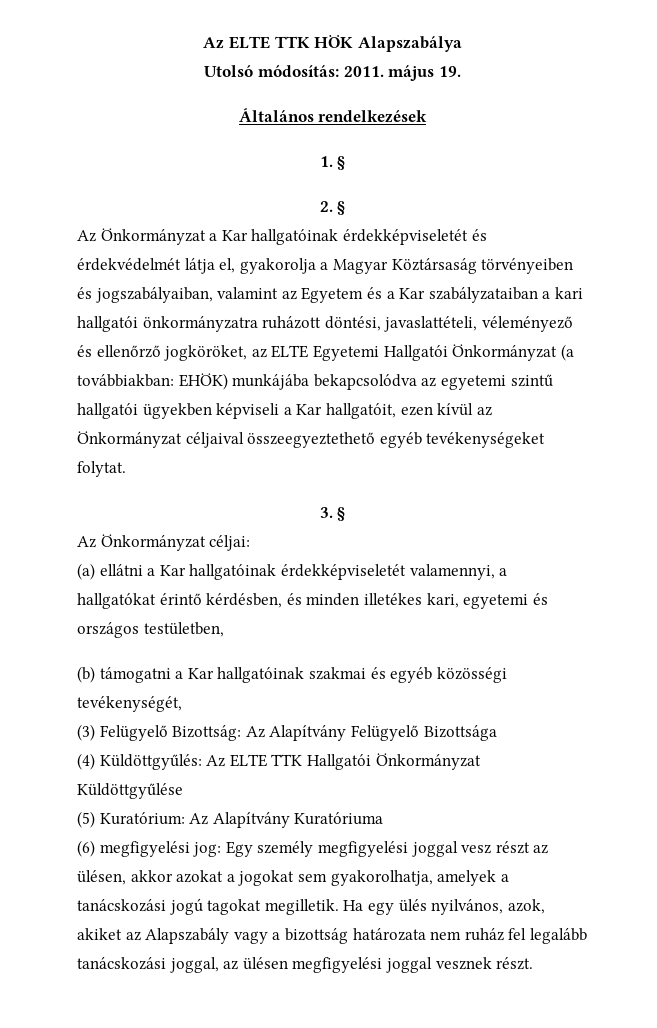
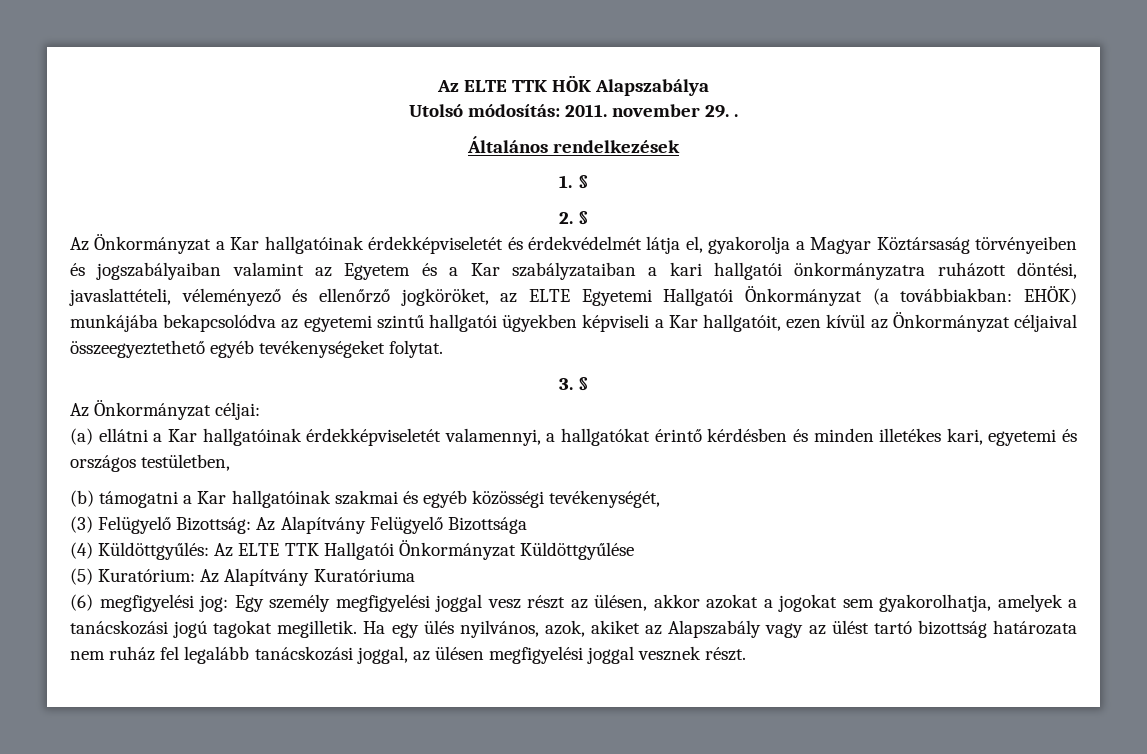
[388,65,461,81] május 19. -> [612,104,739,118] november 29. .
[95,287,213,303] jogszabályaiban, -> [96,262,222,280] jogszabályaiban
[206,593,283,608] kérdésben, -> [707,428,788,442] kérdésben
[272,932,281,940] a -> [808,620,912,635] az ülést tartó

